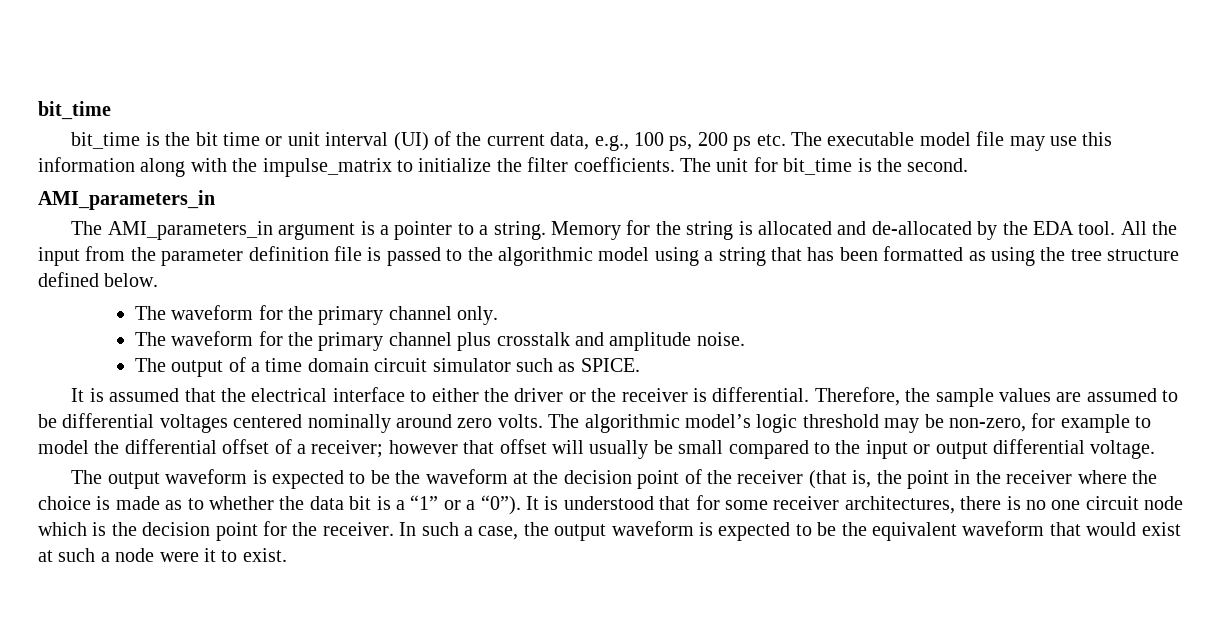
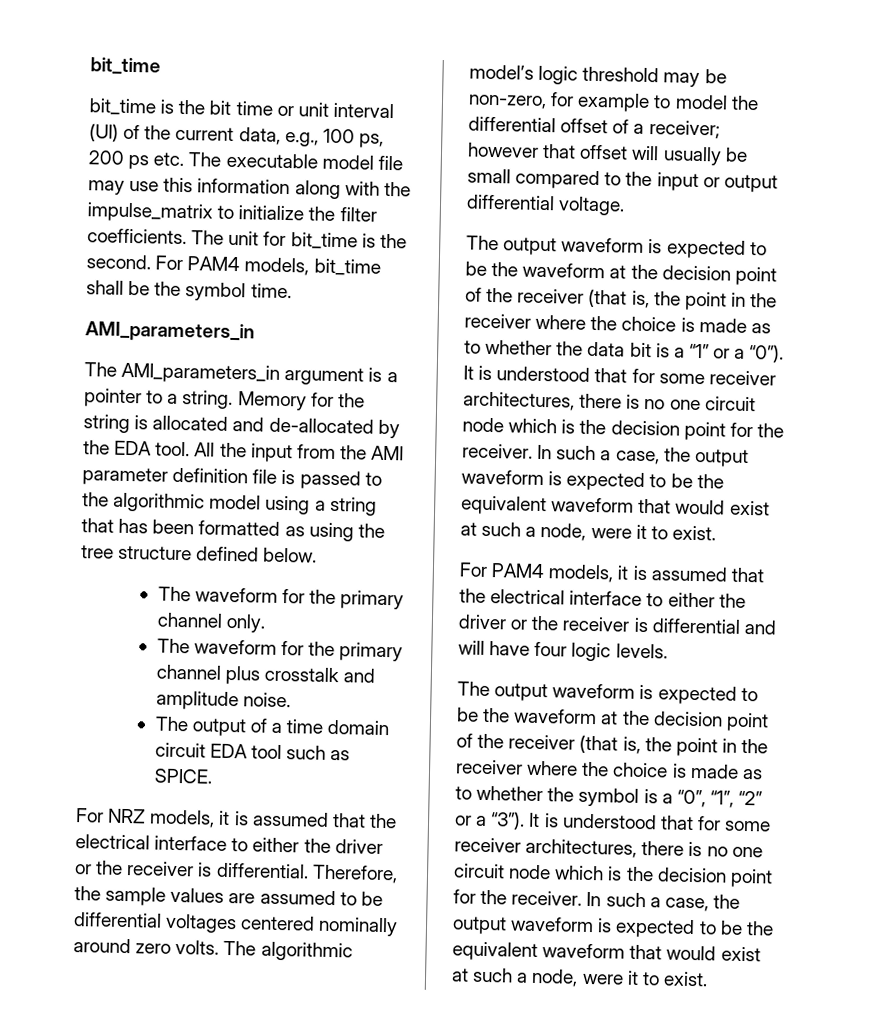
(969, 165) none -> [155,255,381,276] [86,280,292,302] For PAM4 models, bit_time shall be the symbol time.
(156, 254) none -> [371,445,405,461] AMI
[432,358,511,372] simulator -> [209,743,282,760] EDA tool
[71,388,85,402] It -> [75,808,231,828] For NRZ models, it
[115,548,287,562] node were it to exist. -> [540,522,716,541] [459,562,765,583] [459,588,746,608] [458,614,777,635] [458,640,668,662] [457,681,758,705] [456,707,769,732] [456,733,769,757] [455,759,763,780] [455,785,764,808] [454,811,772,832] [454,837,763,858] [453,863,773,888] [453,889,740,912] [452,916,774,939] [452,941,761,962] [451,967,708,987] node, were it to exist. // For PAM4 models, it is assumed that the electrical interface to either the driver or the receiver is differential and will have four logic levels. // The output waveform is expected to be the waveform at the decision point of the receiver (that is, the point in the receiver where the choice is made as to whether the symbol is a “0”, “1”, “2” or a “3”). It is understood that for some receiver architectures, there is no one circuit node which is the decision point for the receiver. In such a case, the output waveform is expected to be the equivalent waveform that would exist at such a node, were it to exist.

